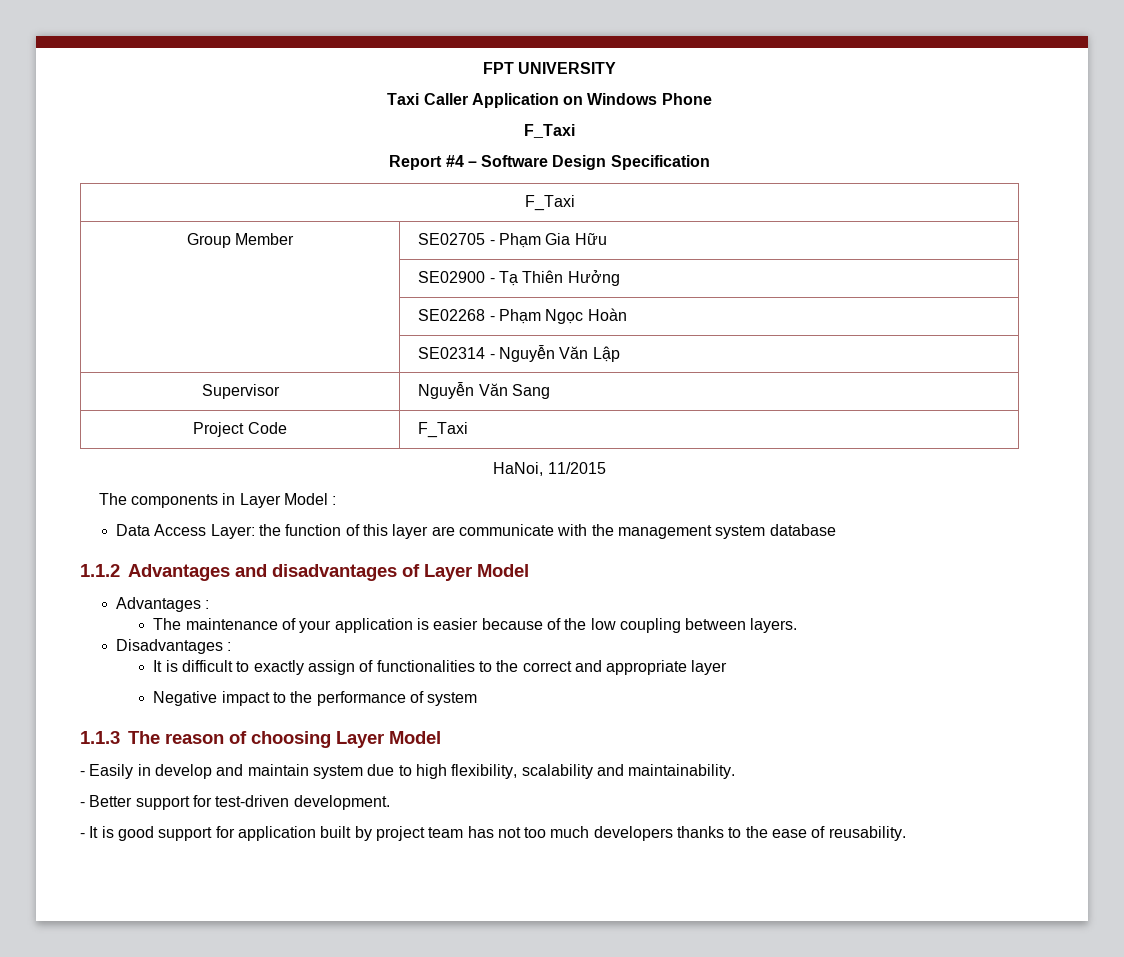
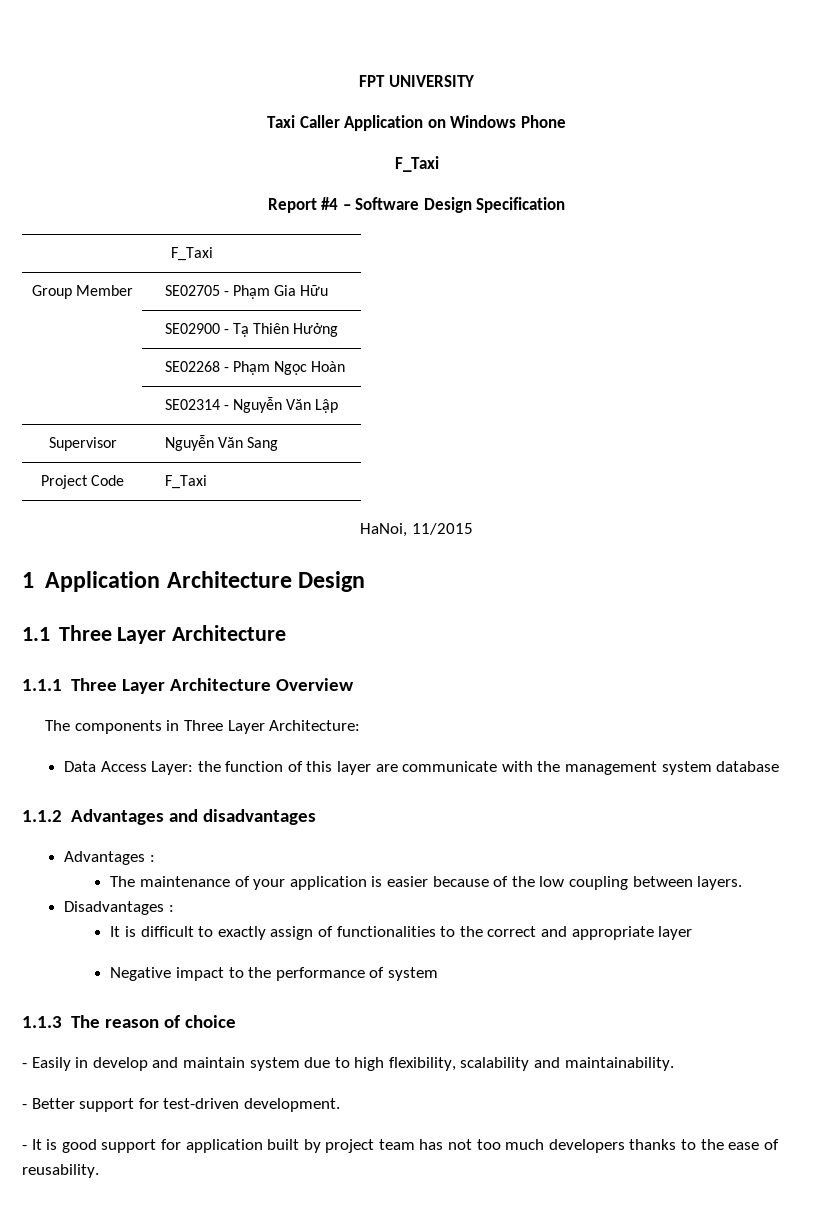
(606, 468) none -> [22,571,366,592] [22,625,287,644] [22,678,354,694] // 1 Application Architecture Design // 1.1 Three Layer Architecture // 1.1.1 Three Layer Architecture Overview
[239,493,337,508] Layer Model : -> [184,720,361,734] Three Layer Architecture:
[402,564,529,581] of Layer Model -> (316, 817) none
[251,731,441,748] choosing Layer Model -> [184,1015,236,1028] choice

